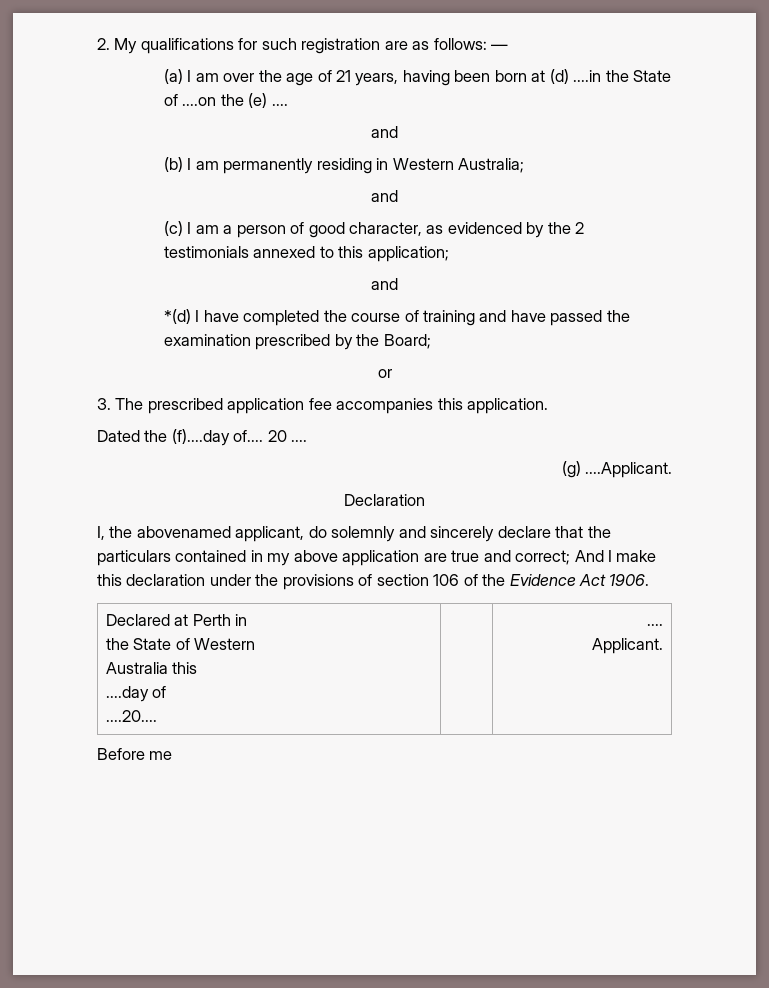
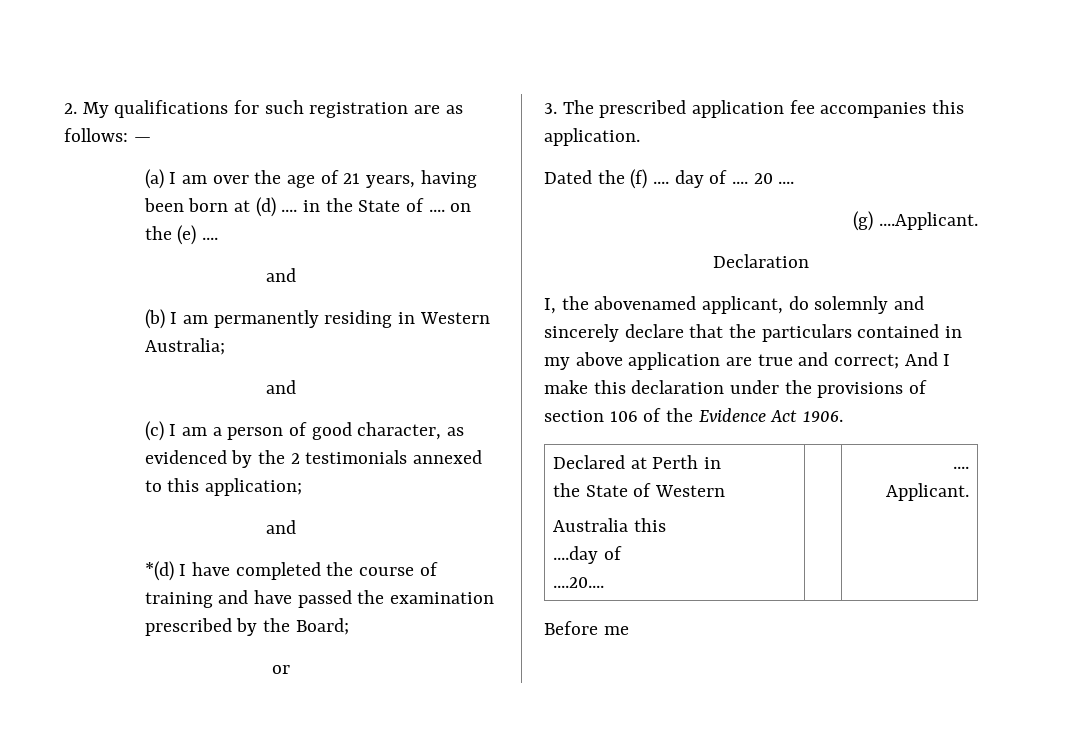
[573,70,672,82] [163,94,217,106] ....in the State of ....on -> [281,198,472,212] .... in the State of .... on
[171,429,264,446] (f)....day of.... -> [630,169,749,189] (f) .... day of ....

